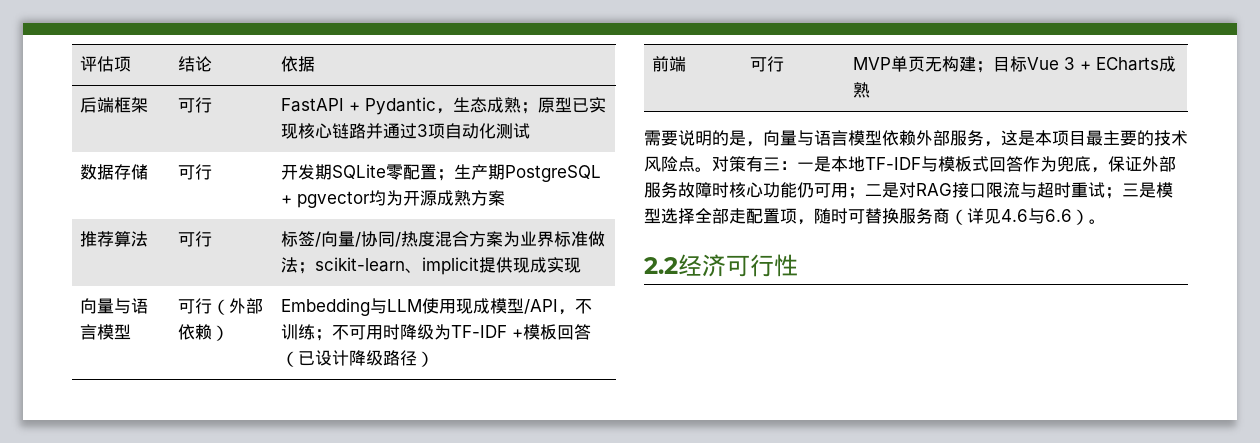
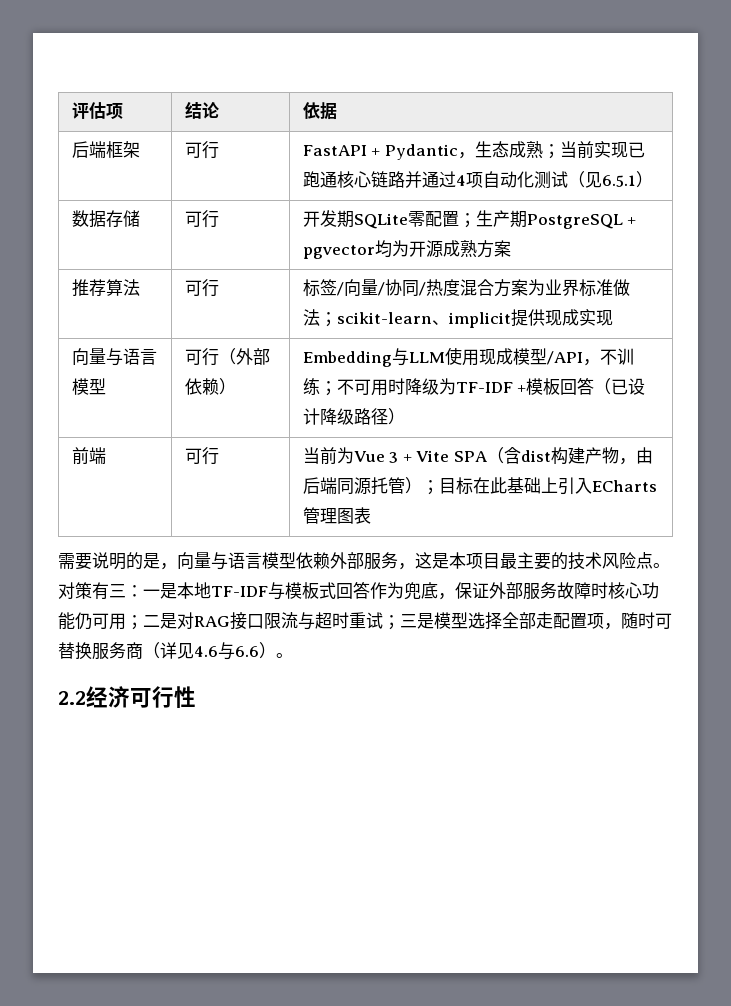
[537,97,606,113] [280,123,298,139] 原型已实现 -> [559,141,645,159] [302,171,337,188] 当前实现已跑通
[416,124,428,137] 3 -> [455,175,466,186] 4
(530, 131) none -> [567,171,653,188] （见6.5.1）
[852,56,1176,73] [852,82,870,98] MVP单页无构建；目标Vue 3 + ECharts成熟 -> [302,447,653,465] [302,477,657,495] [302,507,371,524] 当前为Vue 3 + Vite SPA（含dist构建产物，由后端同源托管）；目标在此基础上引入ECharts管理图表

